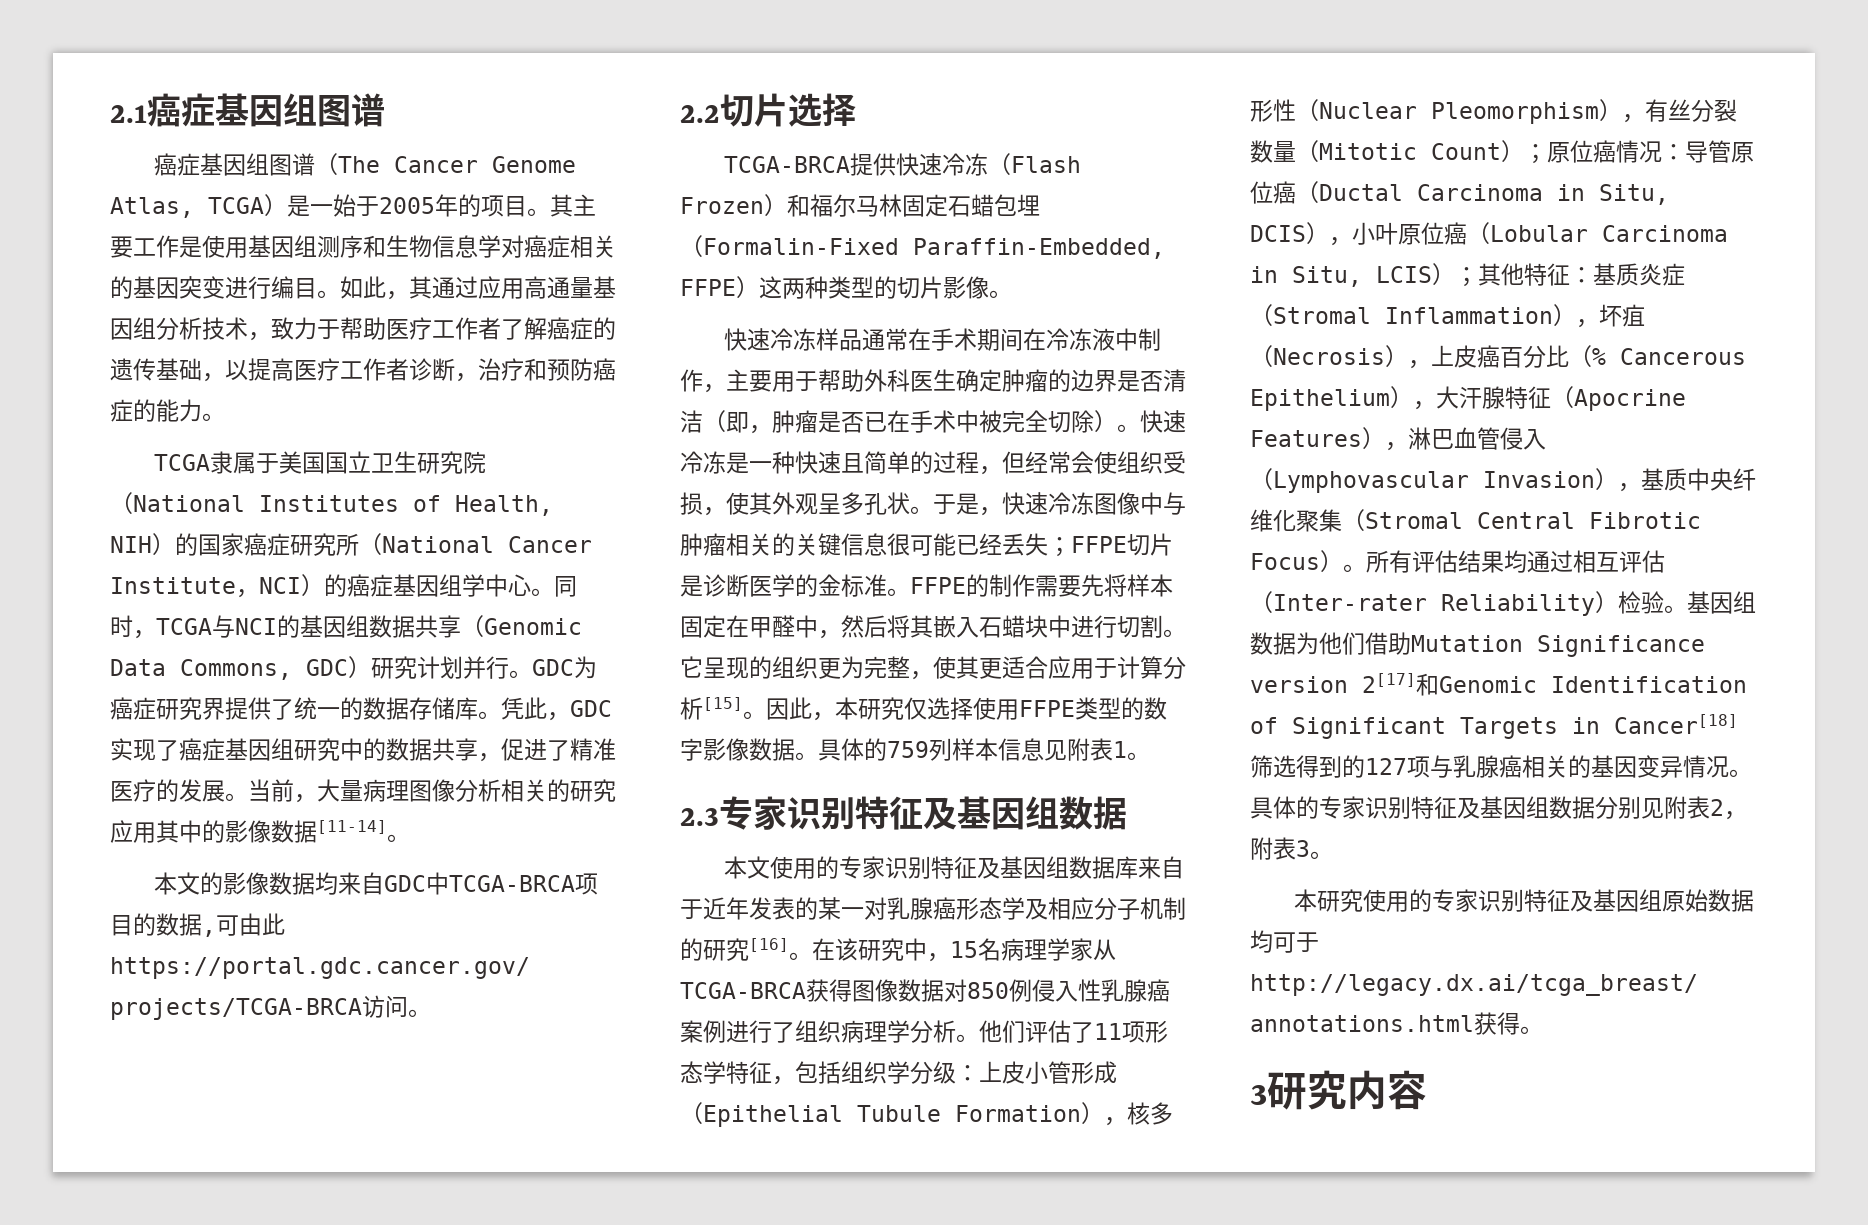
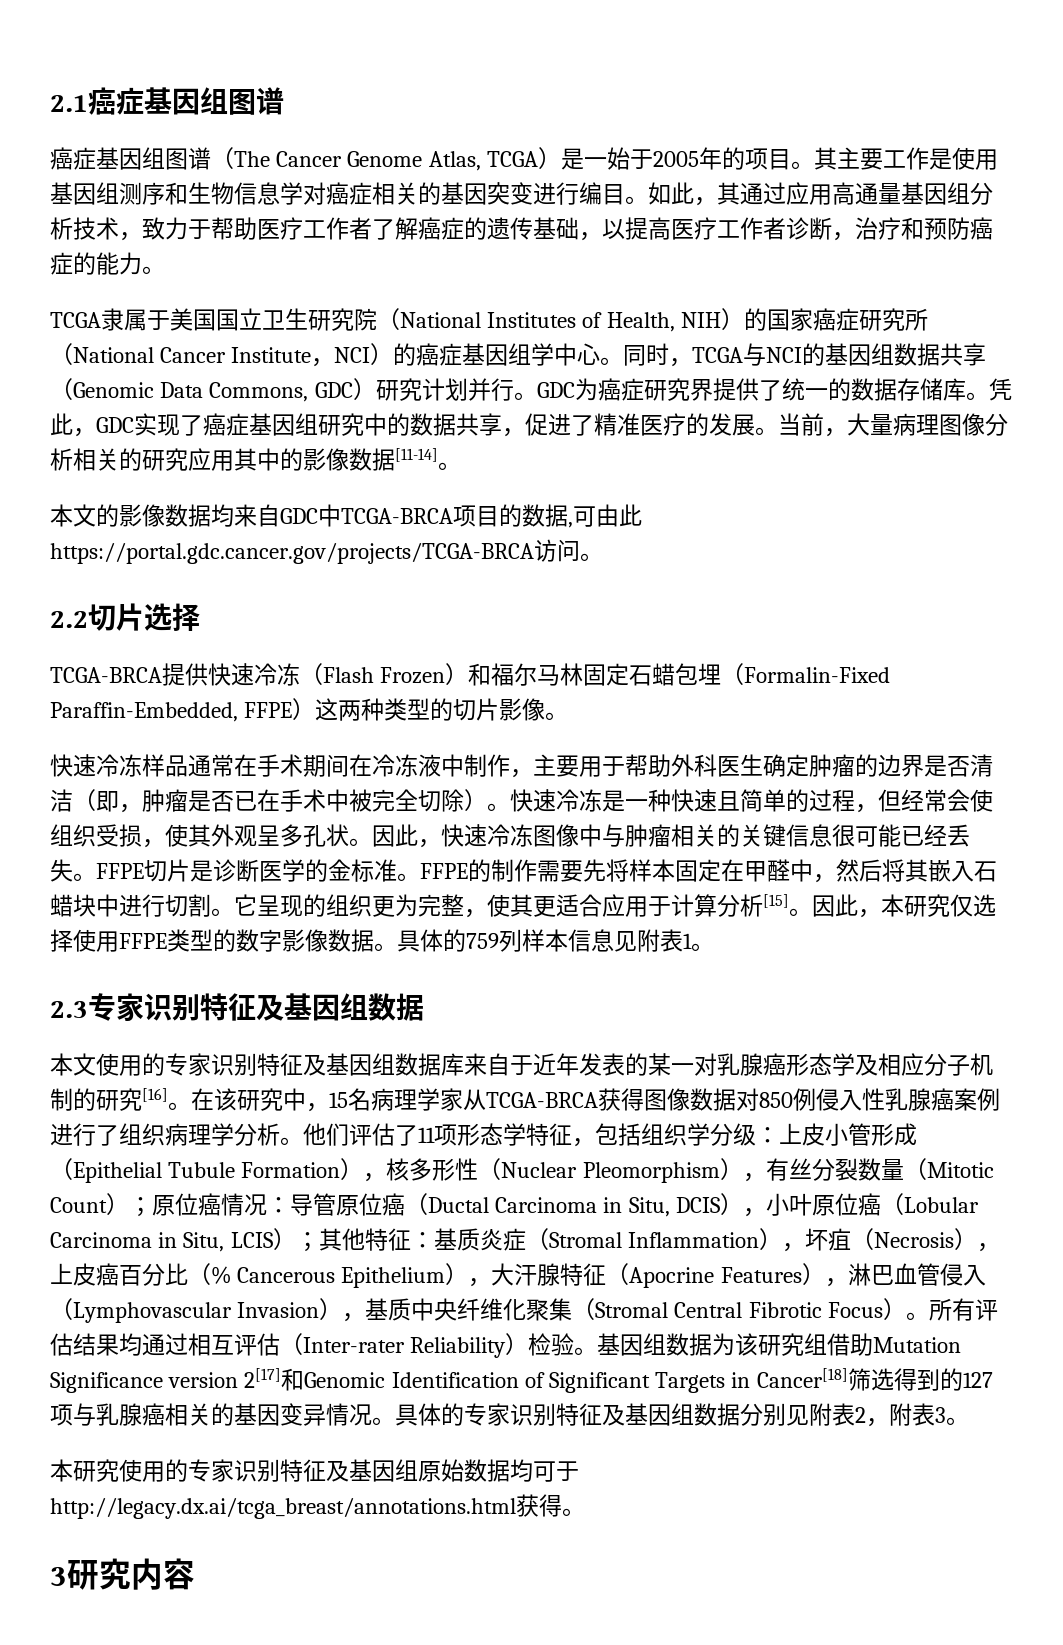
[933,493,979,515] 于是 -> [372,824,418,847] 因此
[1048,537,1071,557] ； -> [73,873,96,881] 。
[1319,632,1365,655] 他们 -> [735,1333,828,1356] 该研究组

